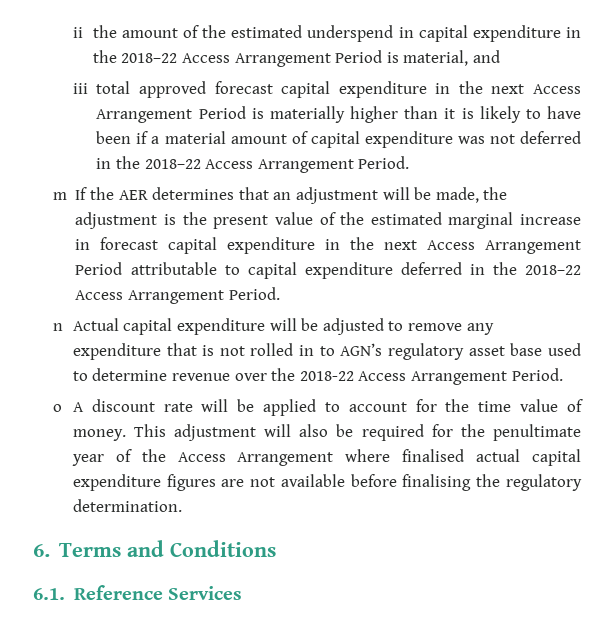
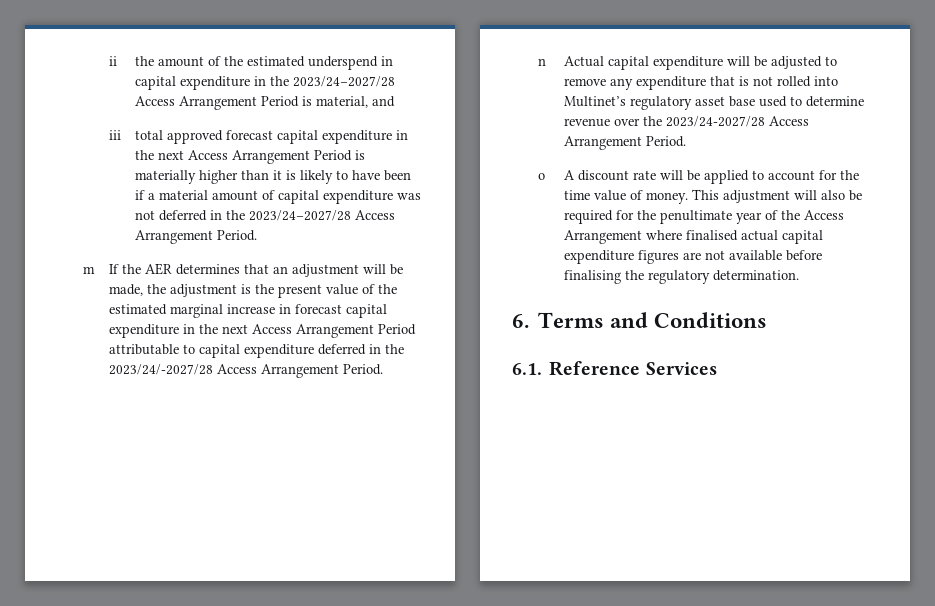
[121,53,178,63] 2018–22 -> [293,76,396,87] 2023/24–2027/28
[144,159,201,169] 2018–22 -> [249,210,352,221] 2023/24–2027/28
[525,265,582,275] 2018–22 -> [109,364,214,375] 2023/24/-2027/28
[299,343,383,356] in to AGN’s -> [814,76,839,86] [564,96,627,107] into Multinet’s
[299,371,354,381] 2018-22 -> [666,116,766,127] 2023/24-2027/28

